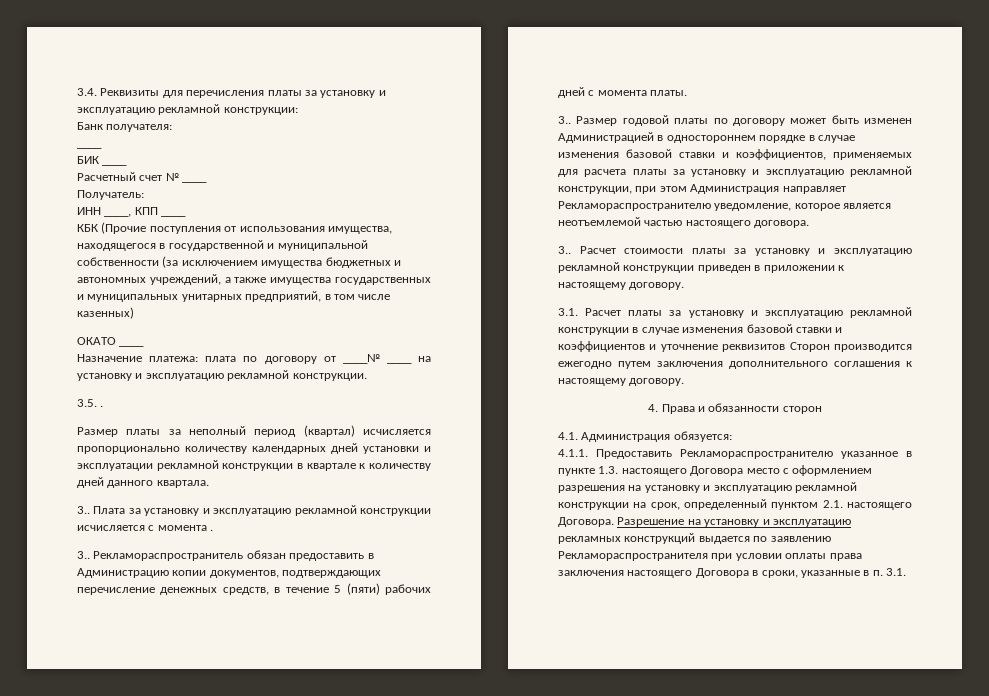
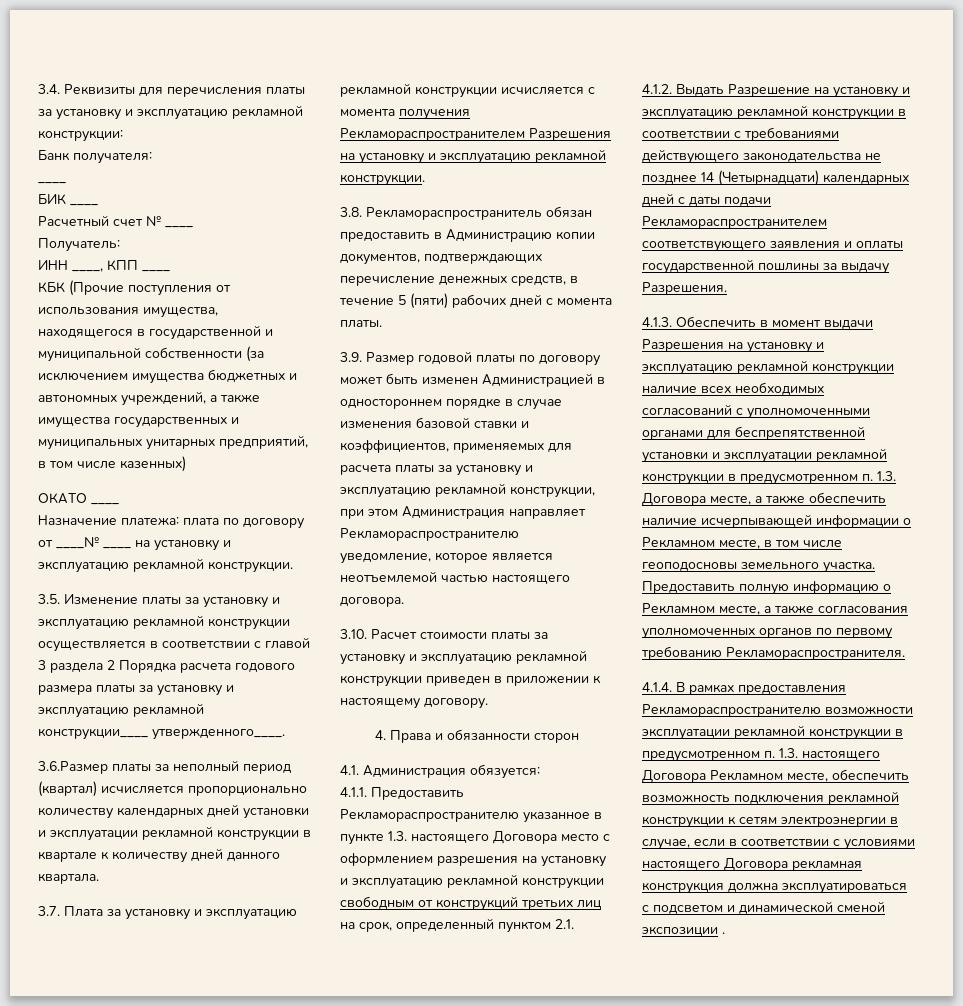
[100,405,104,407] [77,427,118,437] . // Размер -> [64,593,280,608] [38,615,290,630] [38,637,310,652] [38,660,295,673] [38,684,234,696] [38,703,204,718] [38,728,285,740] [38,761,108,774] Изменение платы за установку и эксплуатацию рекламной конструкции осуществляется в соответствии с главой 3 раздела 2 Порядка расчета годового размера платы за установку и эксплуатацию рекламной конструкции____ утвержденного____. // 3.6.Размер
[77,506,90,514] 3.. -> [38,906,60,916] 3.7.
[210,529,214,531] [77,551,90,559] . // 3.. -> [399,109,470,120] [340,128,611,141] [340,149,606,164] [340,174,425,186] [340,207,362,217] получения Рекламораспространителем Разрешения на установку и эксплуатацию рекламной конструкции. // 3.8.
[558,116,571,124] 3.. -> [340,352,362,362] 3.9.
[558,246,571,254] 3.. -> [340,629,367,639] 3.10.
[558,307,912,318] [558,324,843,335] [558,341,912,352] [558,361,912,369] [558,378,685,386] // 3.1. Расчет платы за установку и эксплуатацию рекламной конструкции в случае изменения базовой ставки и коэффициентов и уточнение реквизитов Сторон производится ежегодно путем заключения дополнительного соглашения к настоящему договору. -> (488, 703) none
(629, 506) none -> [340,896,601,911] свободным от конструкций третьих лиц
[847,502,912,510] [558,517,614,527] настоящего Договора. -> [642,84,724,96] // 4.1.2. Выдать
[558,533,831,544] [558,551,862,561] [558,568,906,578] рекламных конструкций выдается по заявлению Рекламораспространителя при условии оплаты права заключения настоящего Договора в сроки, указанные в п. 3.1. -> [737,105,906,120] [642,127,839,141] [642,149,881,164] [642,170,909,186] [642,193,771,206] [642,216,827,229] [642,241,903,252] [642,259,890,274] [642,282,727,295] [642,316,873,329] [642,339,824,353] [642,360,894,375] [642,382,824,395] [642,404,870,419] [642,426,865,440] [642,448,887,463] [642,471,896,485] [642,492,886,506] [642,514,911,528] [642,537,842,549] [642,561,875,573] [642,580,891,595] [642,603,908,615] [642,628,893,639] [641,646,905,660] [642,682,846,695] [642,704,913,717] [642,725,903,740] [642,748,880,762] [642,769,909,783] [642,791,899,805] [642,816,898,828] [642,839,915,850] [642,858,862,871] [642,882,907,894] [642,901,885,914] [642,926,725,936] рекламной конструкции в соответствии с требованиями действующего законодательства не позднее 14 (Четырнадцати) календарных дней с даты подачи Рекламораспространителем соответствующего заявления и оплаты государственной пошлины за выдачу Разрешения. // 4.1.3. Обеспечить в момент выдачи Разрешения на установку и эксплуатацию рекламной конструкции наличие всех необходимых согласований с уполномоченными органами для беспрепятственной установки и эксплуатации рекламной конструкции в предусмотренном п. 1.3. Договора месте, а также обеспечить наличие исчерпывающей информации о Рекламном месте, в том числе геоподосновы земельного участка. Предоставить полную информацию о Рекламном месте, а также согласования уполномоченных органов по первому требованию Рекламораспространителя. // 4.1.4. В рамках предоставления Рекламораспространителю возможности эксплуатации рекламной конструкции в предусмотренном п. 1.3. настоящего Договора Рекламном месте, обеспечить возможность подключения рекламной конструкции к сетям электроэнергии в случае, если в соответствии с условиями настоящего Договора рекламная конструкция должна эксплуатироваться с подсветом и динамической сменой экспозиции .

